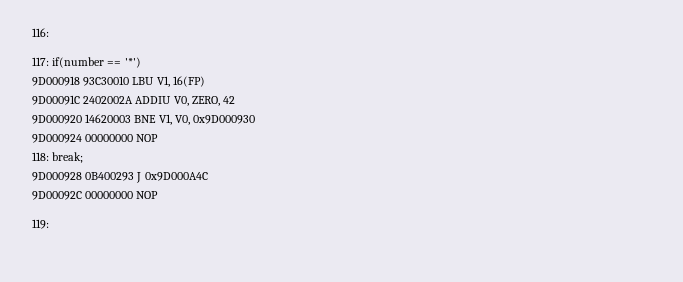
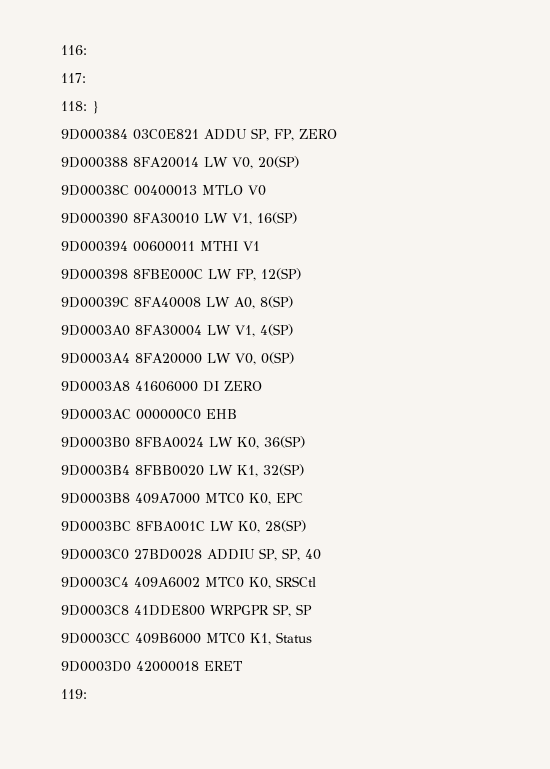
[52,57,141,68] [32,76,205,87] [32,95,236,106] [32,114,256,125] [32,134,159,143] [32,152,84,163] [32,172,208,183] [32,191,159,200] if(number == '*') // 9D000918 93C30010 LBU V1, 16(FP) // 9D00091C 2402002A ADDIU V0, ZERO, 42 // 9D000920 14620003 BNE V1, V0, 0x9D000930 // 9D000924 00000000 NOP // 118: break; // 9D000928 0B400293 J 0x9D000A4C // 9D00092C 00000000 NOP -> [61,101,99,114] [61,128,337,141] [61,156,299,169] [61,185,266,196] [61,212,297,225] [61,241,260,252] [61,268,301,281] [61,296,293,309] [61,324,293,337] [61,352,294,365] [61,381,262,392] [61,409,237,420] [61,436,305,449] [61,464,304,477] [61,493,303,505] [61,520,306,533] [61,548,321,561] [61,576,316,589] [61,604,312,617] [61,632,312,645] [61,661,243,672] // 118: } // 9D000384 03C0E821 ADDU SP, FP, ZERO // 9D000388 8FA20014 LW V0, 20(SP) // 9D00038C 00400013 MTLO V0 // 9D000390 8FA30010 LW V1, 16(SP) // 9D000394 00600011 MTHI V1 // 9D000398 8FBE000C LW FP, 12(SP) // 9D00039C 8FA40008 LW A0, 8(SP) // 9D0003A0 8FA30004 LW V1, 4(SP) // 9D0003A4 8FA20000 LW V0, 0(SP) // 9D0003A8 41606000 DI ZERO // 9D0003AC 000000C0 EHB // 9D0003B0 8FBA0024 LW K0, 36(SP) // 9D0003B4 8FBB0020 LW K1, 32(SP) // 9D0003B8 409A7000 MTC0 K0, EPC // 9D0003BC 8FBA001C LW K0, 28(SP) // 9D0003C0 27BD0028 ADDIU SP, SP, 40 // 9D0003C4 409A6002 MTC0 K0, SRSCtl // 9D0003C8 41DDE800 WRPGPR SP, SP // 9D0003CC 409B6000 MTC0 K1, Status // 9D0003D0 42000018 ERET

